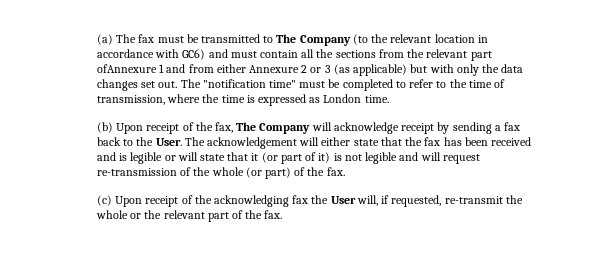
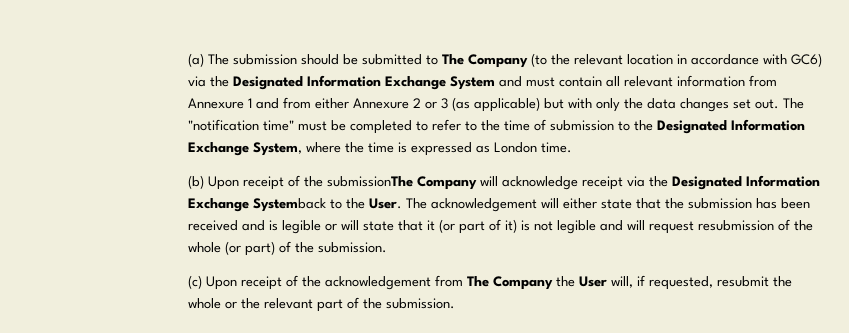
[138,34,260,43] fax must be transmitted -> [233,54,423,65] submission should be submitted
[208,49,492,61] [96,64,157,73] and must contain all the sections from the relevant part ofAnnexure -> [188,75,778,90] [188,98,245,109] via the Designated Information Exchange System and must contain all relevant information from Annexure
[96,95,165,105] transmission, -> [550,119,806,134] [188,142,303,156] submission to the Designated Information Exchange System,
[214,122,257,133] fax, The -> [327,176,414,187] submissionThe
[437,122,521,134] [96,137,121,146] by sending a fax back -> [627,175,821,190] [188,198,327,212] via the Designated Information Exchange Systemback
[424,137,441,146] fax -> [688,198,753,209] submission
[96,168,177,176] re-transmission -> [698,220,775,231] resubmission
[326,167,345,176] fax. -> [318,242,388,253] submission.
[213,195,309,207] acknowledging fax -> [325,275,554,290] acknowledgement from The Company
[444,196,503,204] re-transmit -> [717,276,770,287] resubmit
[264,210,283,219] fax. -> [386,298,456,309] submission.

